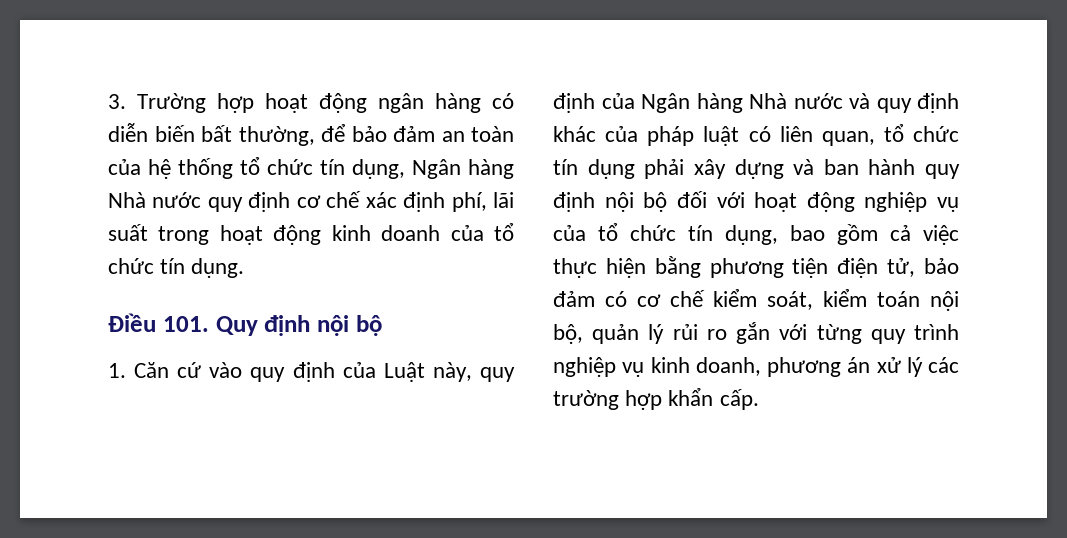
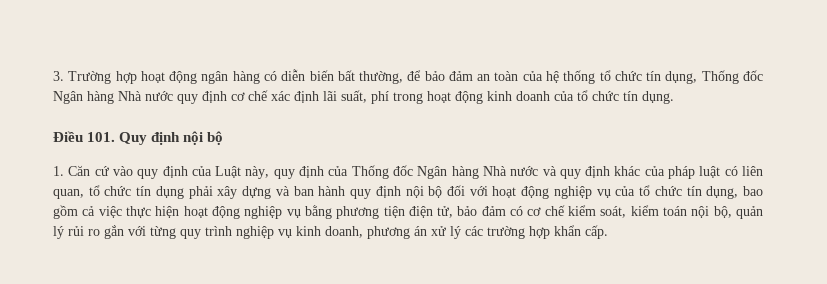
(405, 169) none -> [701,70,763,84] Thống đốc
[451,192,514,212] [108,224,148,241] phí, lãi suất -> [323,90,389,104] lãi suất, phí
(635, 101) none -> [351,165,414,179] Thống đốc
(646, 268) none -> [183,206,301,219] hoạt động nghiệp vụ

